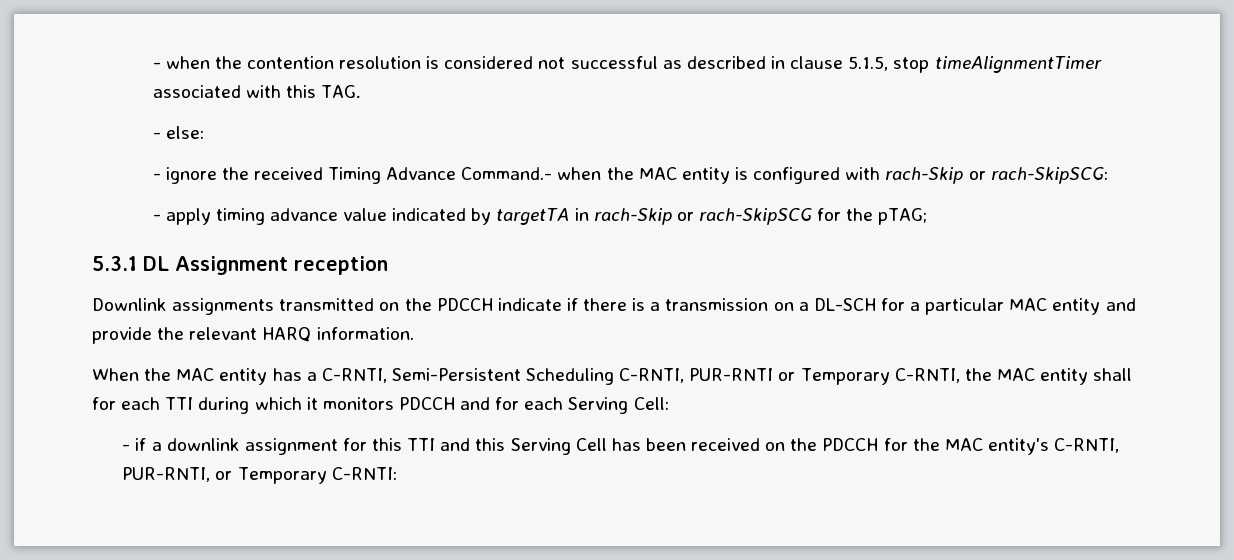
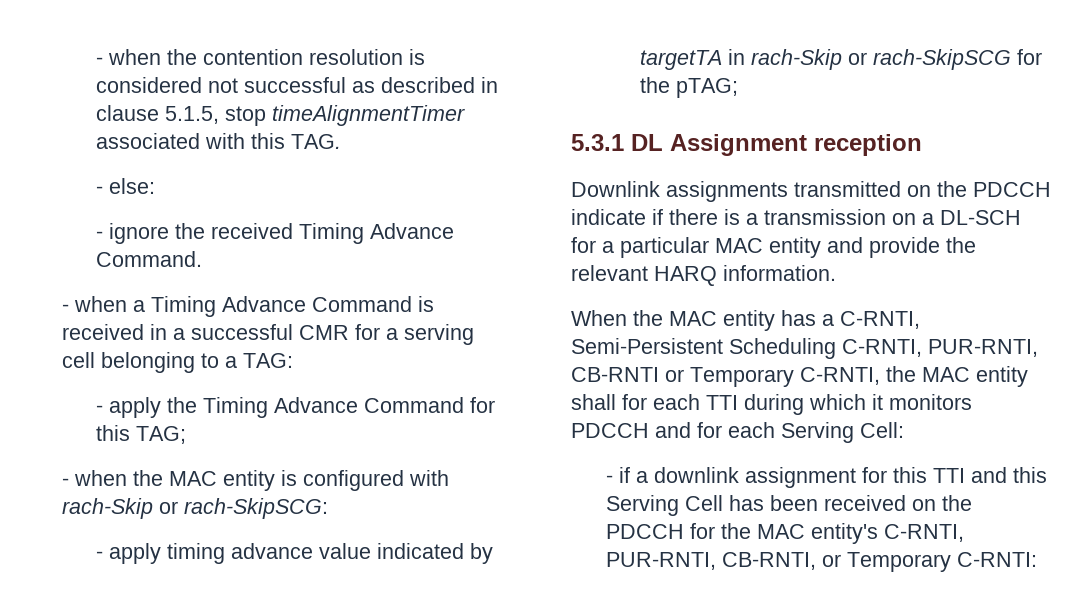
[461,167,553,180] Command.- -> [96,251,203,267] [61,296,434,317] [61,324,474,345] [61,352,293,373] [96,397,496,418] [96,425,187,444] [61,478,69,486] Command. // - when a Timing Advance Command is received in a successful CMR for a serving cell belonging to a TAG: // - apply the Timing Advance Command for this TAG; // -
[689,368,774,381] PUR-RNTI -> [928,339,1038,357] [571,367,659,382] PUR-RNTI, CB-RNTI
(211, 474) none -> [721,552,816,570] CB-RNTI,

